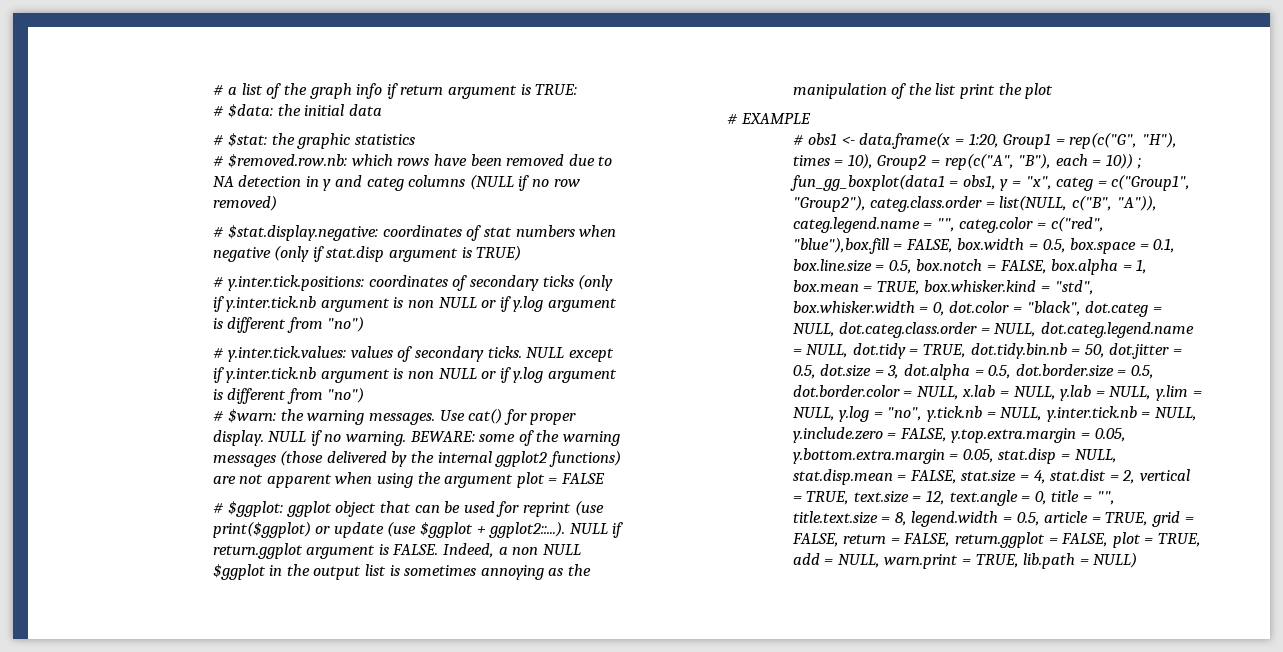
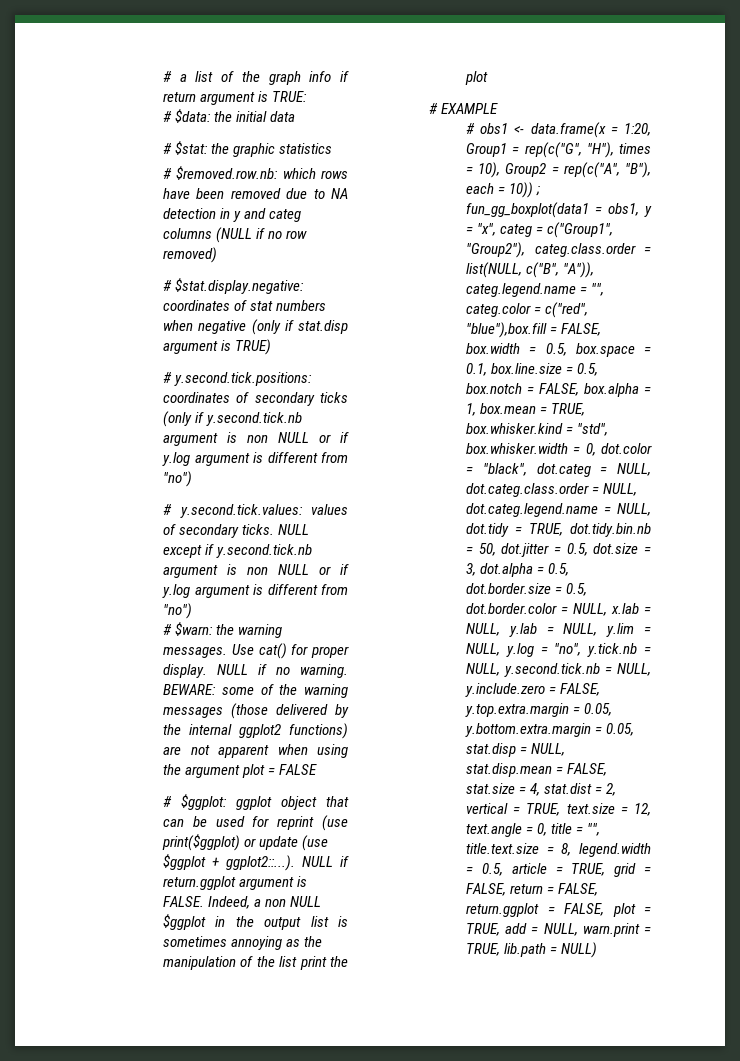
[228,275,365,291] y.inter.tick.positions: -> [174,372,313,386] y.second.tick.positions:
[226,296,317,312] y.inter.tick.nb -> [206,412,303,426] y.second.tick.nb
[228,346,347,362] y.inter.tick.values: -> [179,504,303,518] y.second.tick.values:
[226,367,317,383] y.inter.tick.nb -> [216,544,313,558] y.second.tick.nb
[1046,406,1137,422] y.inter.tick.nb -> [504,663,601,677] y.second.tick.nb

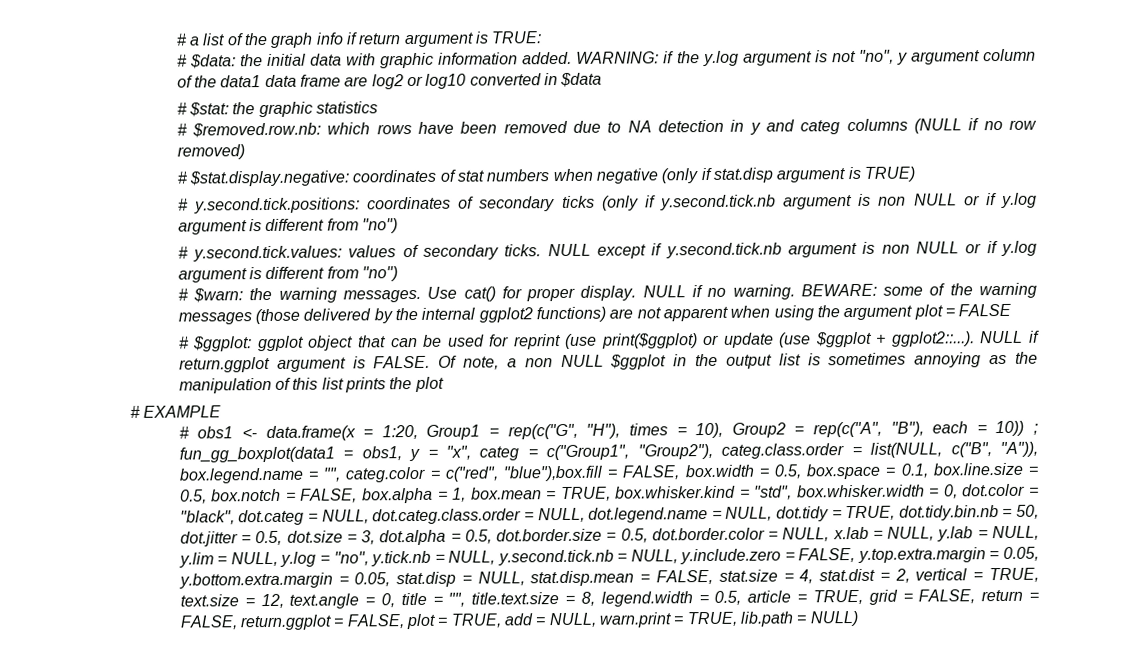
(296, 116) none -> [346,48,1036,69] [176,72,603,90] with graphic information added. WARNING: if the y.log argument is not "no", y argument column of the data1 data frame are log2 or log10 converted in $data
[208,896,251,909] Indeed, -> [438,355,500,370] Of note,
[256,956,327,970] the list print -> [292,377,387,393] this list prints
[466,283,577,297] categ.legend.name -> [178,467,304,484] box.legend.name
[466,503,599,517] dot.categ.legend.name -> [588,507,709,523] dot.legend.name

